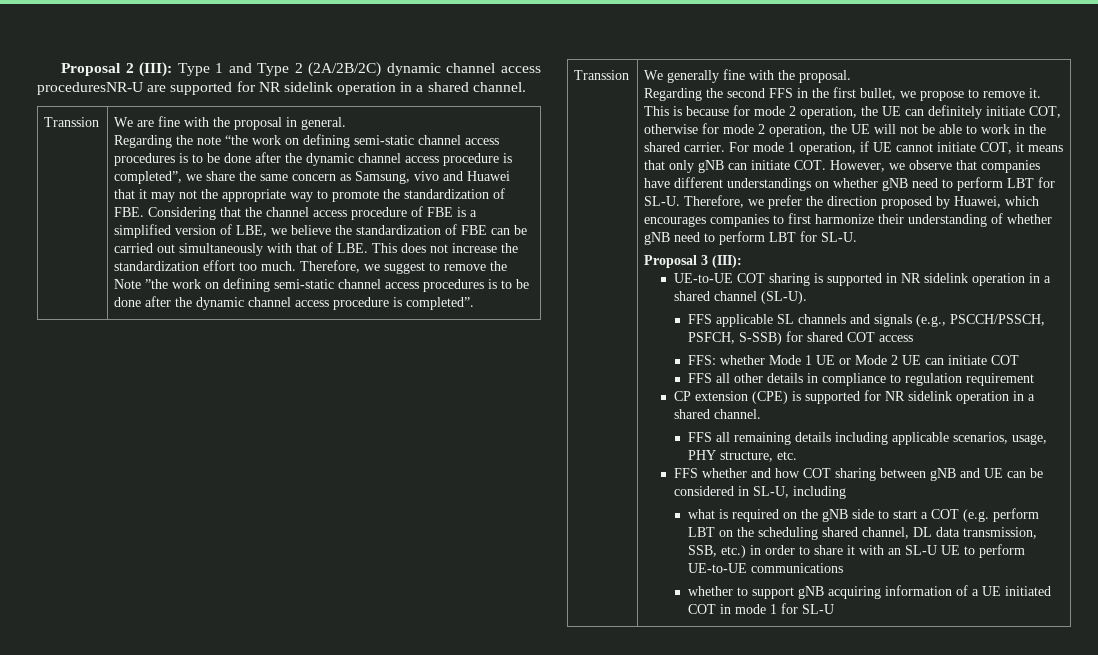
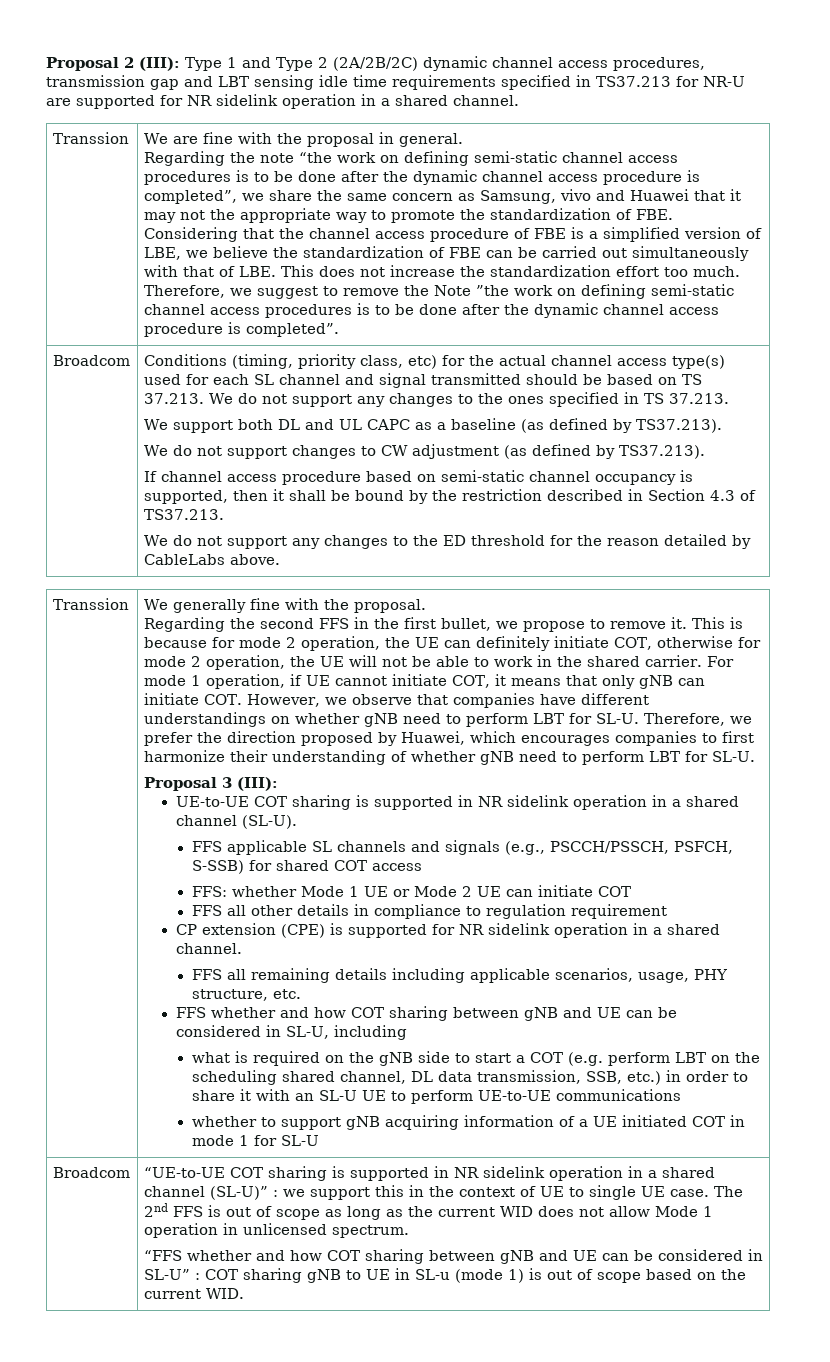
[37,82,143,95] proceduresNR-U -> [613,57,705,71] [46,75,745,90] procedures, transmission gap and LBT sensing idle time requirements specified in TS37.213 for NR-U
(475, 303) none -> [52,355,130,366] [143,354,725,369] [143,373,702,388] [143,392,729,407] [143,418,722,433] [143,444,705,459] [143,470,693,485] [143,489,756,504] [143,509,224,520] [143,534,751,549] [143,554,280,565] // Broadcom | Conditions (timing, priority class, etc) for the actual channel access type(s) used for each SL channel and signal transmitted should be based on TS 37.213. We do not support any changes to the ones specified in TS 37.213. // We support both DL and UL CAPC as a baseline (as defined by TS37.213). // We do not support changes to CW adjustment (as defined by TS37.213). // If channel access procedure based on semi-static channel occupancy is supported, then it shall be bound by the restriction described in Section 4.3 of TS37.213. // We do not support any changes to the ED threshold for the reason detailed by CableLabs above.
(834, 609) none -> [52,1167,130,1178] [143,1166,715,1181] [143,1185,743,1200] [143,1203,713,1220] [143,1223,409,1238] [143,1249,763,1264] [143,1268,746,1283] [143,1288,244,1299] // Broadcom | “UE-to-UE COT sharing is supported in NR sidelink operation in a shared channel (SL-U)” : we support this in the context of UE to single UE case. The 2nd FFS is out of scope as long as the current WID does not allow Mode 1 operation in unlicensed spectrum. // “FFS whether and how COT sharing between gNB and UE can be considered in SL-U” : COT sharing gNB to UE in SL-u (mode 1) is out of scope based on the current WID.

